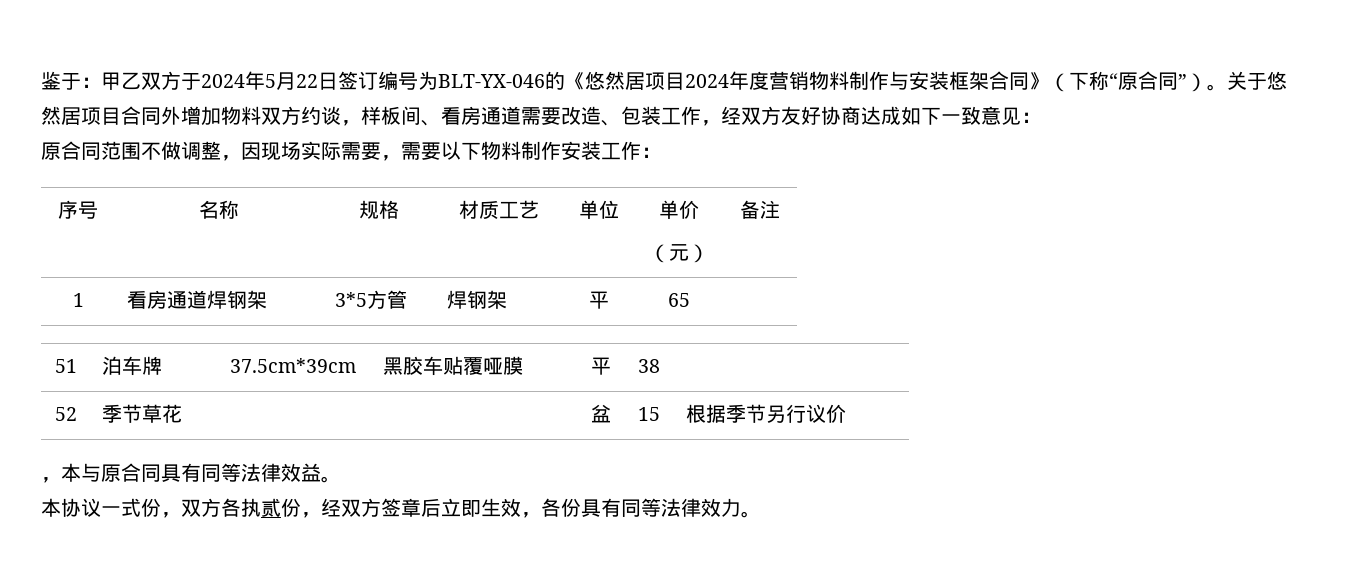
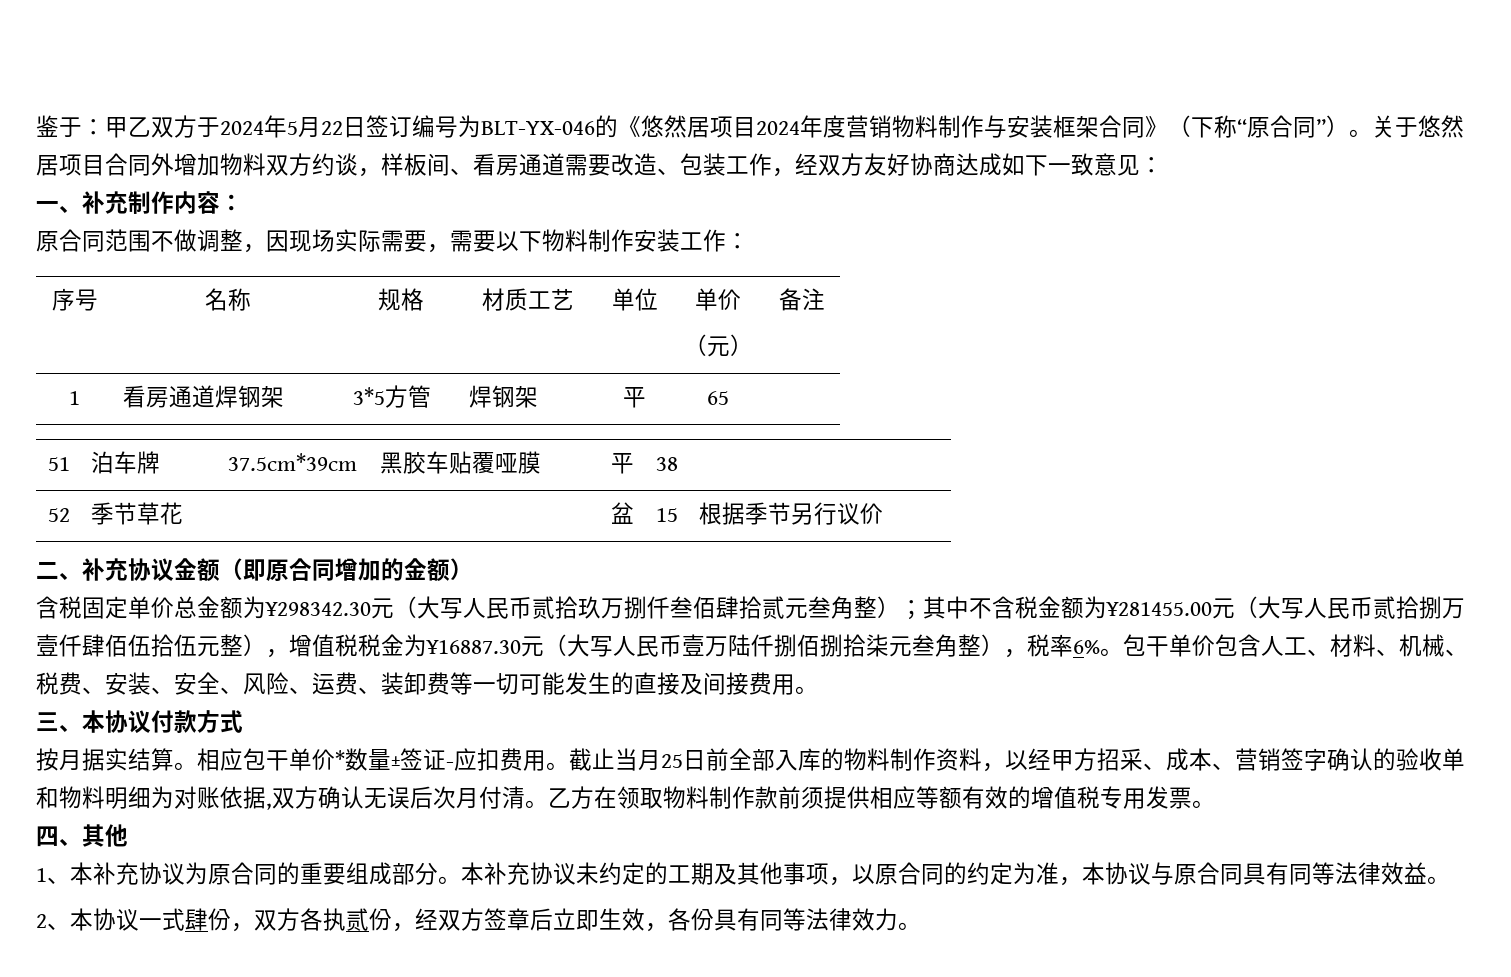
(1041, 117) none -> [36,191,243,214] // 一、补充制作内容：
[41,463,81,483] ，本 -> [36,558,473,582] [36,596,1465,620] [36,634,1468,658] [36,672,818,695] [36,710,243,734] [36,748,1465,772] [36,786,1215,810] [36,824,128,847] [36,862,1151,886] 二、补充协议金额（即原合同增加的金额） // 含税固定单价总金额为¥298342.30元（大写人民币贰拾玖万捌仟叁佰肆拾贰元叁角整）；其中不含税金额为¥281455.00元（大写人民币贰拾捌万壹仟肆佰伍拾伍元整），增值税税金为¥16887.30元（大写人民币壹万陆仟捌佰捌拾柒元叁角整），税率6%。包干单价包含人工、材料、机械、税费、安装、安全、风险、运费、装卸费等一切可能发生的直接及间接费用。 // 三、本协议付款方式 // 按月据实结算。相应包干单价*数量±签证-应扣费用。截止当月25日前全部入库的物料制作资料，以经甲方招采、成本、营销签字确认的验收单和物料明细为对账依据,双方确认无误后次月付清。乙方在领取物料制作款前须提供相应等额有效的增值税专用发票。 // 四、其他 // 1、本补充协议为原合同的重要组成部分。本补充协议未约定的工期及其他事项，以原合同的约定为准，本协议
(341, 479) none -> [36,914,70,930] 2、
(141, 507) none -> [185,908,208,931] 肆

